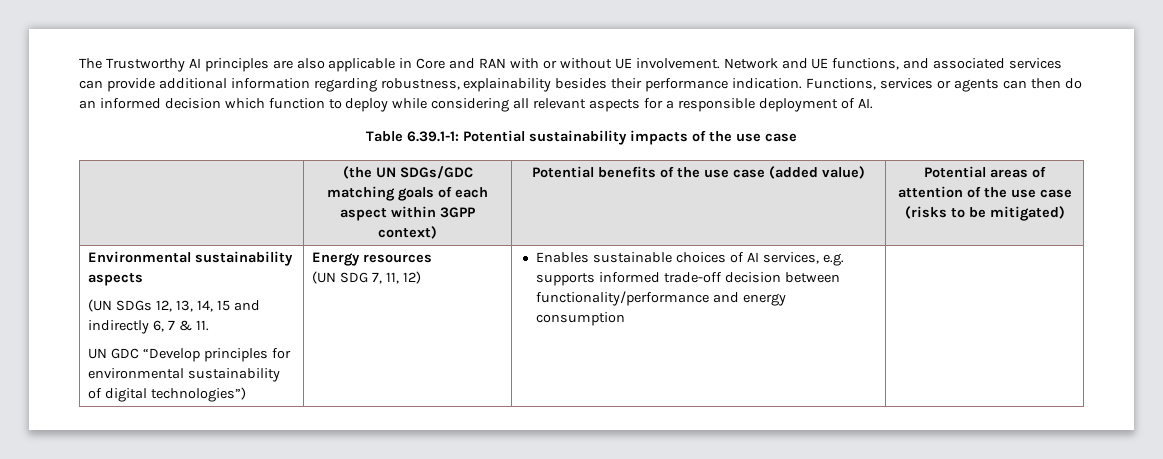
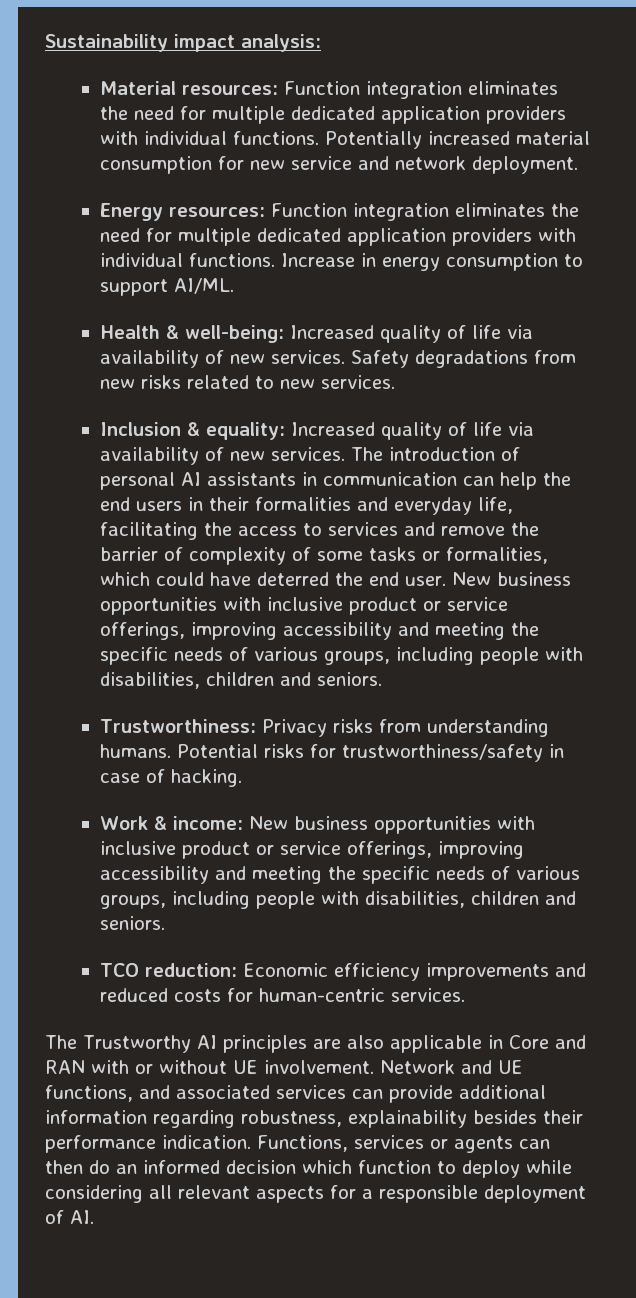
(79, 63) none -> [45,34,321,52] [100,81,559,99] [100,106,567,124] [100,131,591,149] [100,156,579,174] [100,203,580,221] [100,228,577,246] [100,253,584,271] [100,278,235,296] [100,325,534,343] [100,350,577,368] [100,375,396,389] [100,422,535,440] [100,447,521,465] [100,472,572,490] [100,497,514,515] [100,522,540,540] [100,547,549,565] [100,572,572,586] [100,597,509,615] [100,622,540,640] [100,647,584,665] [100,672,383,689] [100,719,550,737] [100,744,565,762] [100,769,243,787] [100,816,536,834] [100,841,525,859] [100,866,581,884] [100,891,577,909] [100,916,166,930] [100,963,587,981] [100,988,466,1002] Sustainability impact analysis: // Material resources: Function integration eliminates the need for multiple dedicated application providers with individual functions. Potentially increased material consumption for new service and network deployment. // Energy resources: Function integration eliminates the need for multiple dedicated application providers with individual functions. Increase in energy consumption to support AI/ML. // Health & well-being: Increased quality of life via availability of new services. Safety degradations from new risks related to new services. // Inclusion & equality: Increased quality of life via availability of new services. The introduction of personal AI assistants in communication can help the end users in their formalities and everyday life, facilitating the access to services and remove the barrier of complexity of some tasks or formalities, which could have deterred the end user. New business opportunities with inclusive product or service offerings, improving accessibility and meeting the specific needs of various groups, including people with disabilities, children and seniors. // Trustworthiness: Privacy risks from understanding humans. Potential risks for trustworthiness/safety in case of hacking. // Work & income: New business opportunities with inclusive product or service offerings, improving accessibility and meeting the specific needs of various groups, including people with disabilities, children and seniors. // TCO reduction: Economic efficiency improvements and reduced costs for human-centric services. //
[366,130,797,145] [342,166,473,179] [327,186,488,201] [340,206,475,221] [378,226,437,239] [532,166,865,179] [924,166,1046,178] [897,186,1072,198] [904,206,1065,221] [88,251,294,266] [88,273,144,286] [88,299,260,312] [88,320,209,334] [88,348,291,362] [88,368,281,382] [88,387,247,402] [312,252,433,266] [312,271,421,284] [536,252,844,266] [536,272,840,286] [536,291,787,306] [536,312,626,326] // Table 6.39.1-1: Potential sustainability impacts of the use case // | (the UN SDGs/GDC matching goals of each aspect within 3GPP context) | Potential benefits of the use case (added value) | Potential areas of attention of the use case (risks to be mitigated) // Environmental sustainability aspects // (UN SDGs 12, 13, 14, 15 and indirectly 6, 7 & 11. // UN GDC “Develop principles for environmental sustainability of digital technologies”) | Energy resources // (UN SDG 7, 11, 12) | Enables sustainable choices of AI services, e.g. supports informed trade-off decision between functionality/performance and energy consumption | -> (94, 1217) none

